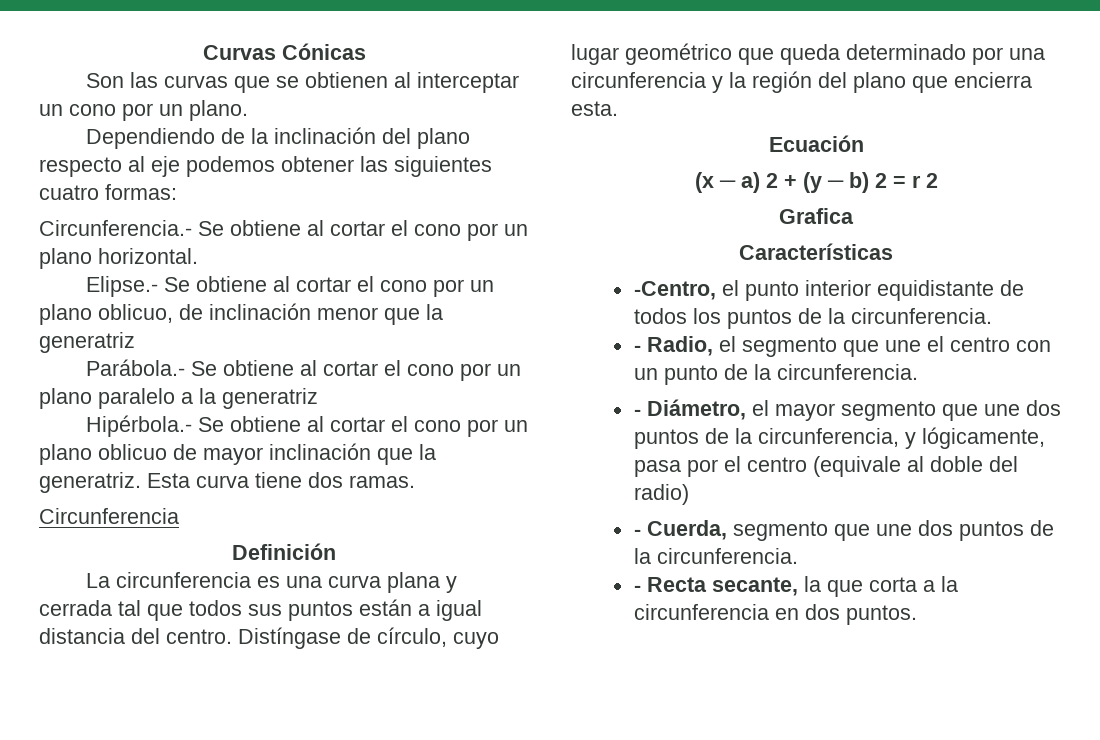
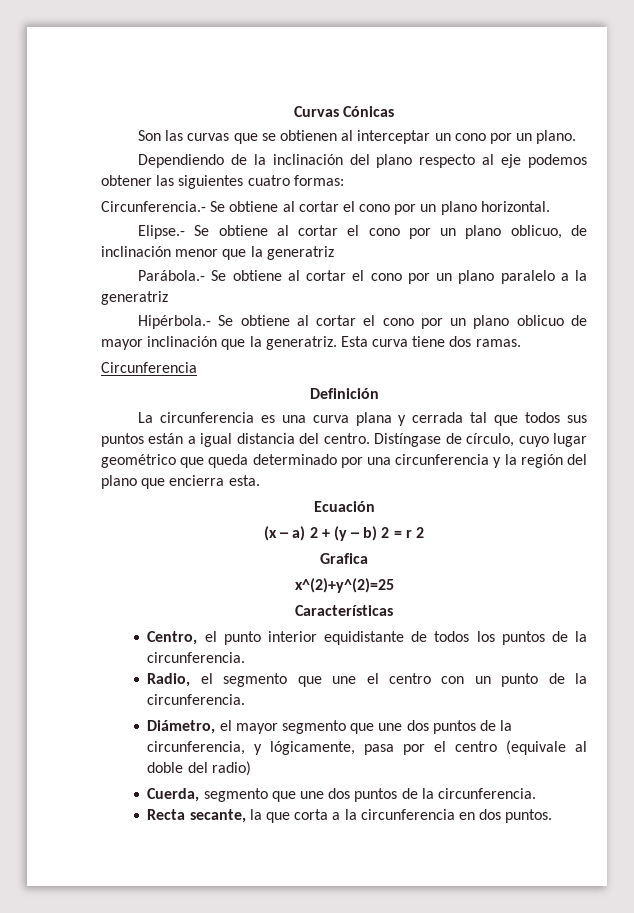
(854, 216) none -> [294,578,394,593] // x^(2)+y^(2)=25
[633,281,716,300] -Centro, -> [147,631,198,645] Centro,
[633,345,641,352] - -> (246, 657) none
[633,409,641,416] - -> (246, 699) none
[633,529,641,536] - -> (251, 768) none
[633,585,641,592] - -> (536, 793) none

